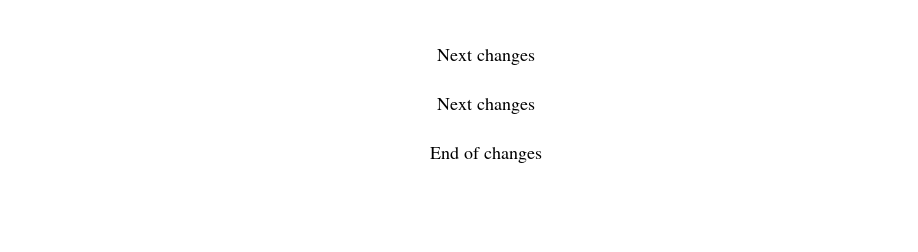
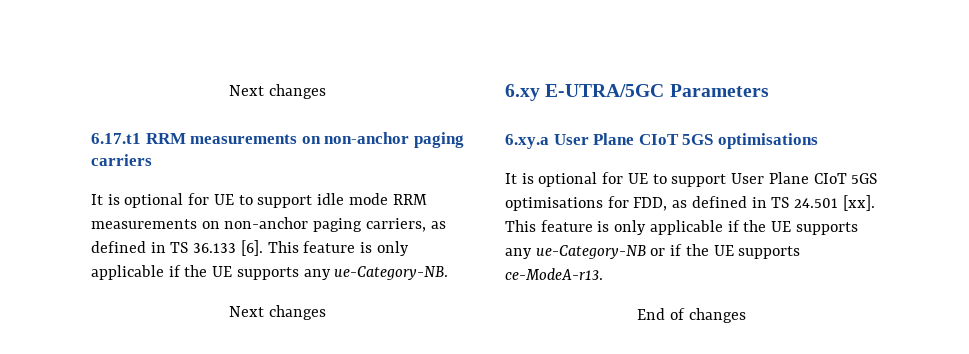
[436,49,535,65] [436,98,535,114] Next changes // Next changes -> [229,84,326,99] [91,132,464,148] [91,154,152,166] [91,193,427,208] [91,217,446,232] [91,240,409,256] [91,265,449,280] [229,305,326,320] [505,84,769,101] [505,133,818,149] [505,172,878,187] [505,195,875,211] [505,220,858,235] [505,244,801,259] [505,268,603,280] Next changes // 6.17.t1 RRM measurements on non-anchor paging carriers // It is optional for UE to support idle mode RRM measurements on non-anchor paging carriers, as defined in TS 36.133 [6]. This feature is only applicable if the UE supports any ue-Category-NB. // Next changes // 6.xy E-UTRA/5GC Parameters // 6.xy.a User Plane CIoT 5GS optimisations // It is optional for UE to support User Plane CIoT 5GS optimisations for FDD, as defined in TS 24.501 [xx]. This feature is only applicable if the UE supports any ue-Category-NB or if the UE supports ce-ModeA-r13.

